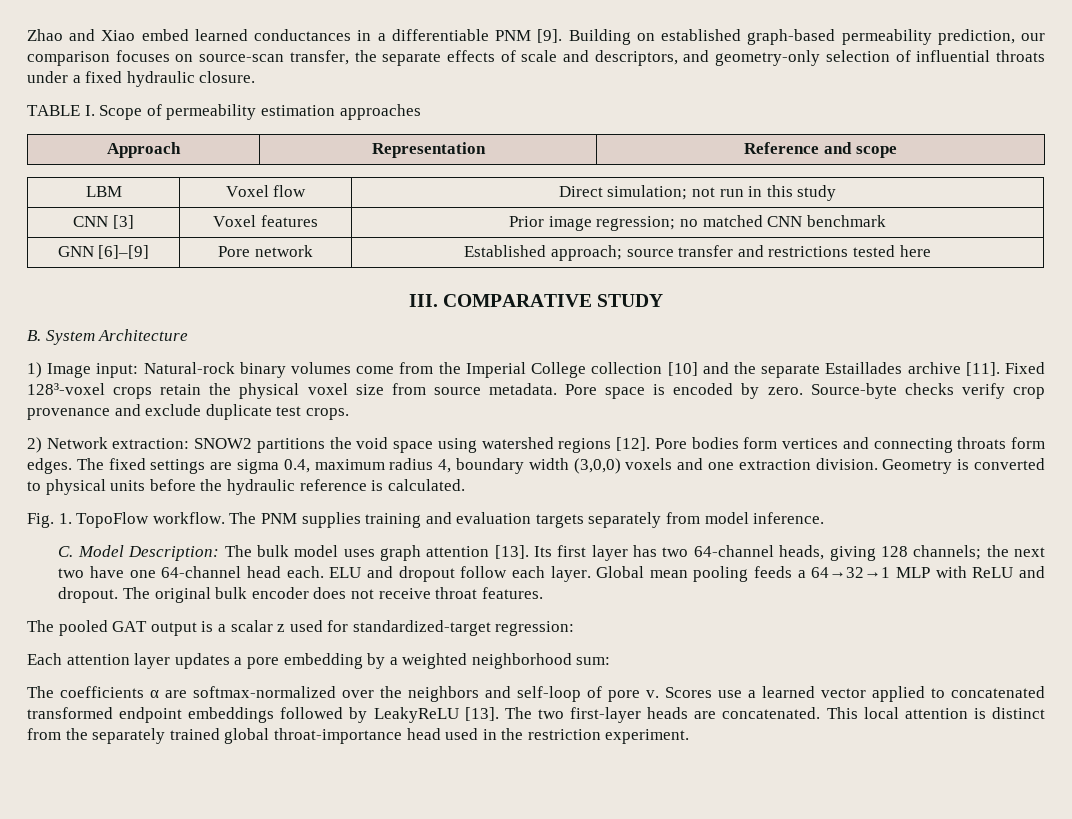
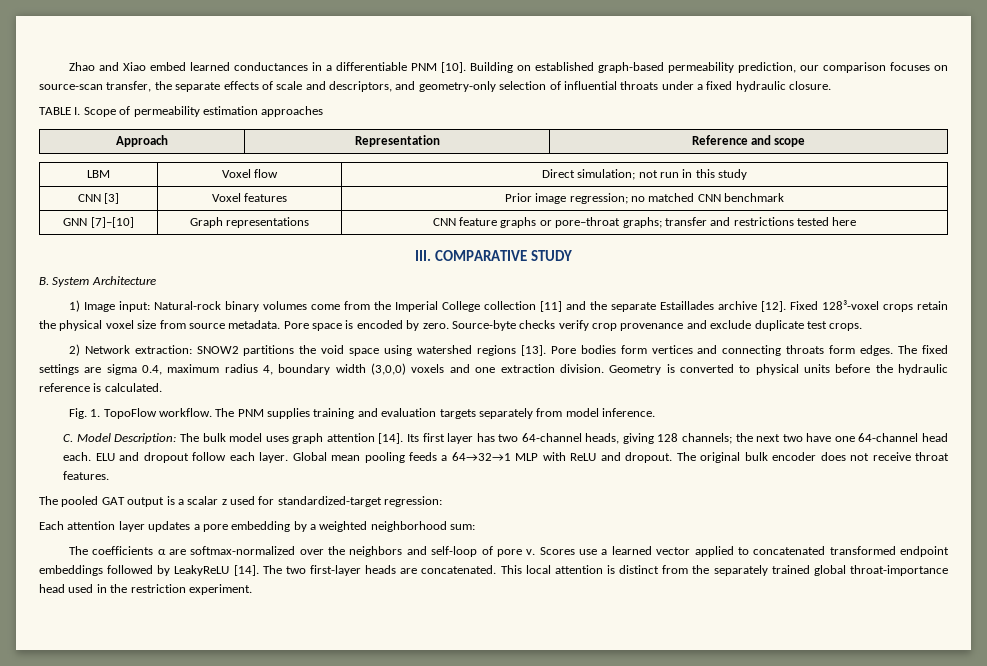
[537,29,563,43] [9]. -> [440,62,466,73] [10].
[98,245,150,259] [218,245,313,257] [464,245,674,261] [6]–[9] | Pore network | Established approach; source -> [90,217,134,228] [189,217,310,228] [432,217,662,228] [7]–[10] | Graph representations | CNN feature graphs or pore–throat graphs;
[667,362,698,376] [10] -> [539,301,562,312] [11]
[965,362,1000,376] [11]. -> [760,301,786,312] [12].
[616,437,651,451] [12]. -> [520,345,546,356] [13].
[494,545,529,559] [13]. -> [378,433,404,444] [14].
[464,707,499,721] [13]. -> [233,565,259,576] [14].

